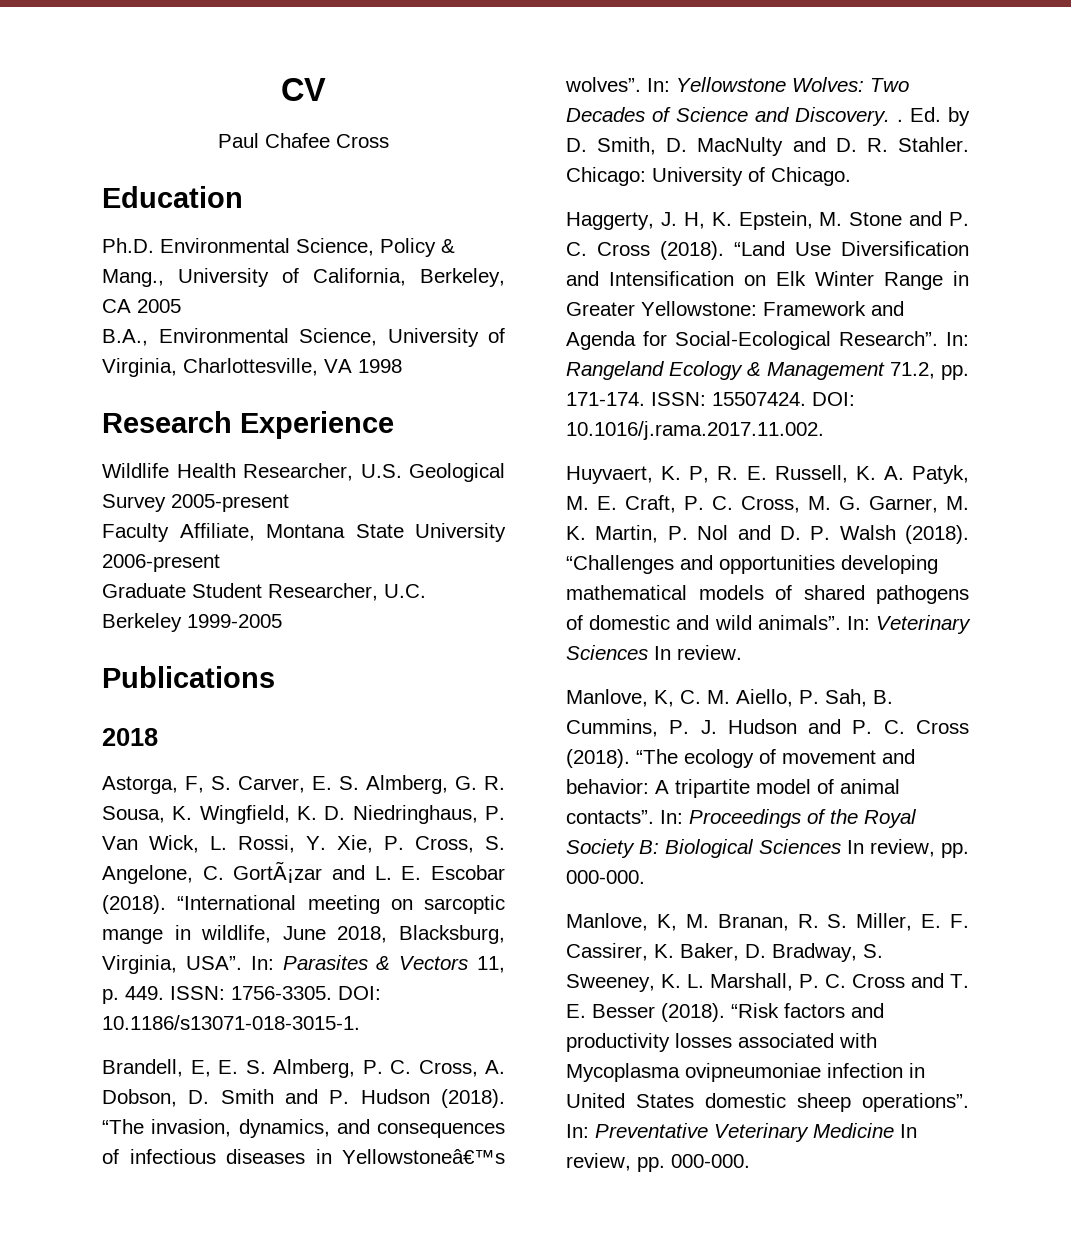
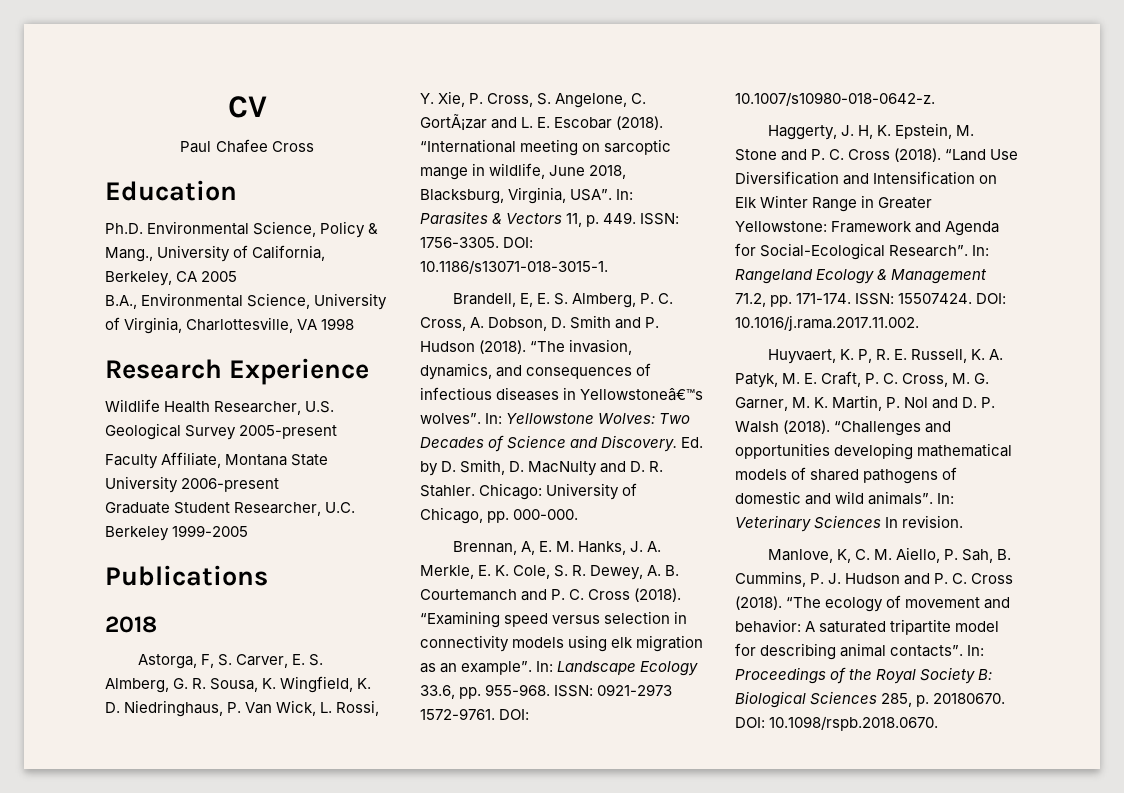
[897,119,903,122] . -> (678, 443) none
[771,167,851,186] Chicago. -> [420,507,579,524] [452,541,662,555] [420,565,680,580] [420,588,682,602] [420,611,688,628] [420,635,704,652] [420,661,699,676] [420,684,673,699] [420,708,530,720] [735,92,935,106] Chicago, pp. 000-000. // Brennan, A, E. M. Hanks, J. A. Merkle, E. K. Cole, S. R. Dewey, A. B. Courtemanch and P. C. Cross (2018). “Examining speed versus selection in connectivity models using elk migration as an example”. In: Landscape Ecology 33.6, pp. 955-968. ISSN: 0921-2973 1572-9761. DOI: 10.1007/s10980-018-0642-z.
[677,645,742,660] review. -> [902,515,964,528] revision.
(669, 787) none -> [819,621,887,633] saturated
[817,779,834,794] of -> [735,643,837,660] for describing
[847,839,969,858] [566,870,645,884] [566,913,969,931] [566,943,883,962] [566,973,969,992] [566,1003,884,1022] [566,1033,877,1052] [566,1063,925,1082] [566,1093,969,1112] [566,1123,917,1142] [566,1153,750,1172] In review, pp. 000-000. // Manlove, K, M. Branan, R. S. Miller, E. F. Cassirer, K. Baker, D. Bradway, S. Sweeney, K. L. Marshall, P. C. Cross and T. E. Besser (2018). “Risk factors and productivity losses associated with Mycoplasma ovipneumoniae infection in United States domestic sheep operations”. In: Preventative Veterinary Medicine In review, pp. 000-000. -> [881,693,1006,707] [735,716,939,731] 285, p. 20180670. DOI: 10.1098/rspb.2018.0670.

